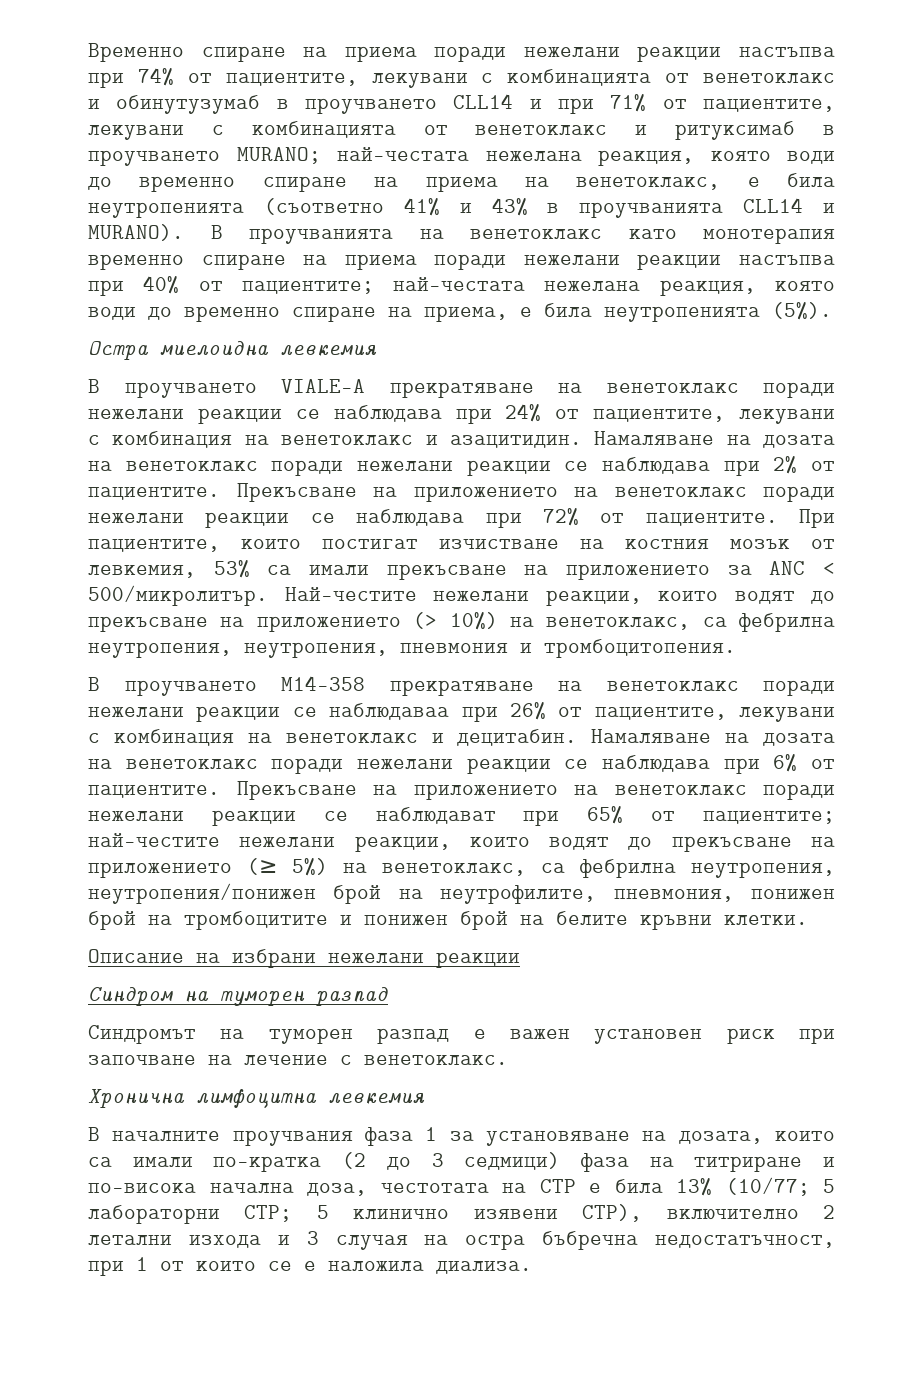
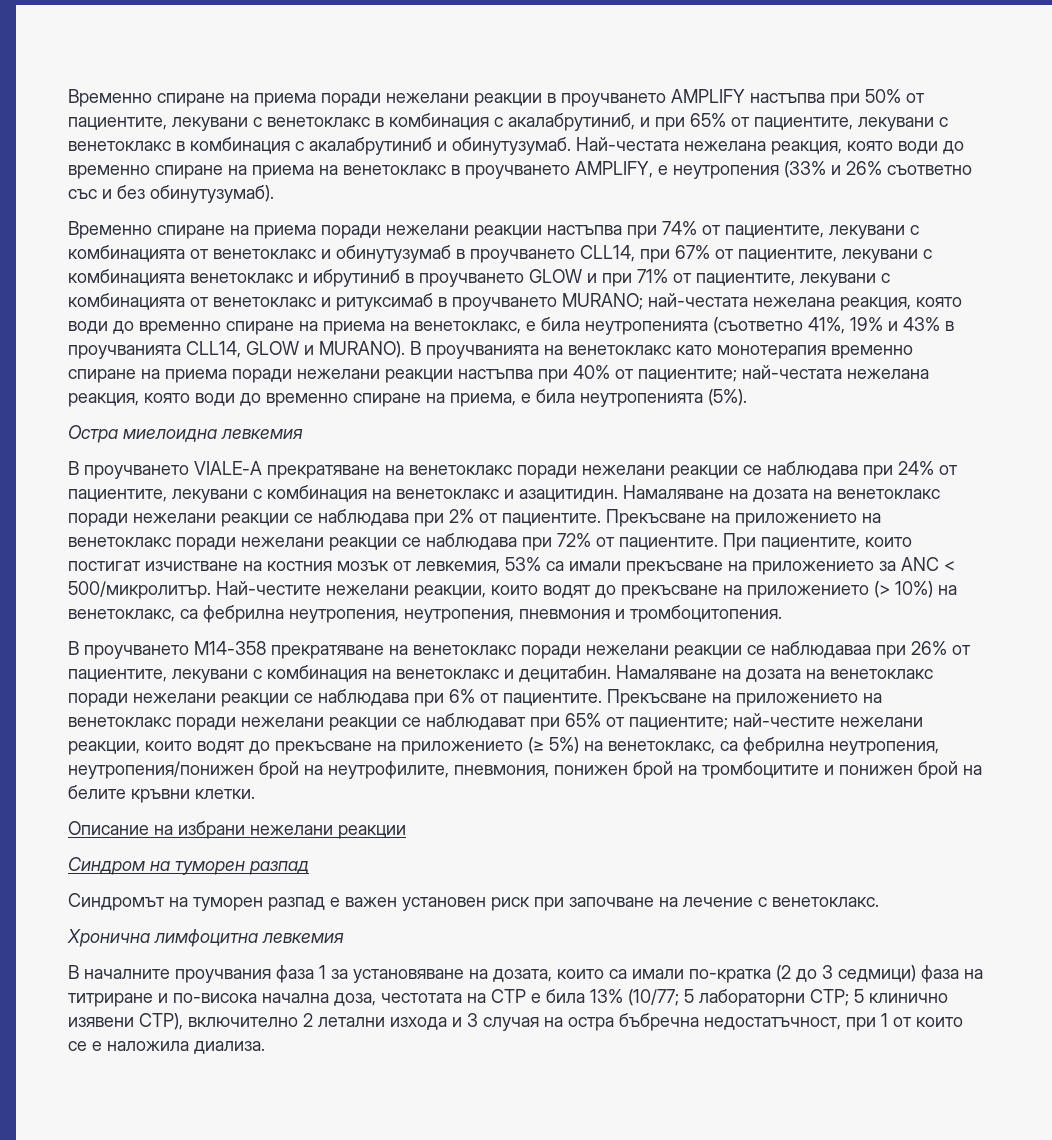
[88,43,722,62] Временно спиране на приема поради нежелани реакции -> [68,89,925,107] [68,113,948,131] [68,137,964,155] [68,161,972,179] [68,185,274,203] [68,221,542,239] Временно спиране на приема поради нежелани реакции в проучването AMPLIFY настъпва при 50% от пациентите, лекувани с венетоклакс в комбинация с акалабрутиниб, и при 65% от пациентите, лекувани с венетоклакс в комбинация с акалабрутиниб и обинутузумаб. Най-честата нежелана реакция, която води до временно спиране на приема на венетоклакс в проучването AMPLIFY, е неутропения (33% и 26% съответно със и без обинутузумаб). // Временно спиране на приема поради нежелани реакции
[453,94,514,109] CLL14 -> [580,245,932,263] [68,269,582,287] CLL14, при 67% от пациентите, лекувани с комбинацията венетоклакс и ибрутиниб в проучването GLOW
[403,198,440,216] 41% -> [808,317,883,334] 41%, 19%
[743,198,804,213] CLL14 -> [186,341,299,358] CLL14, GLOW

